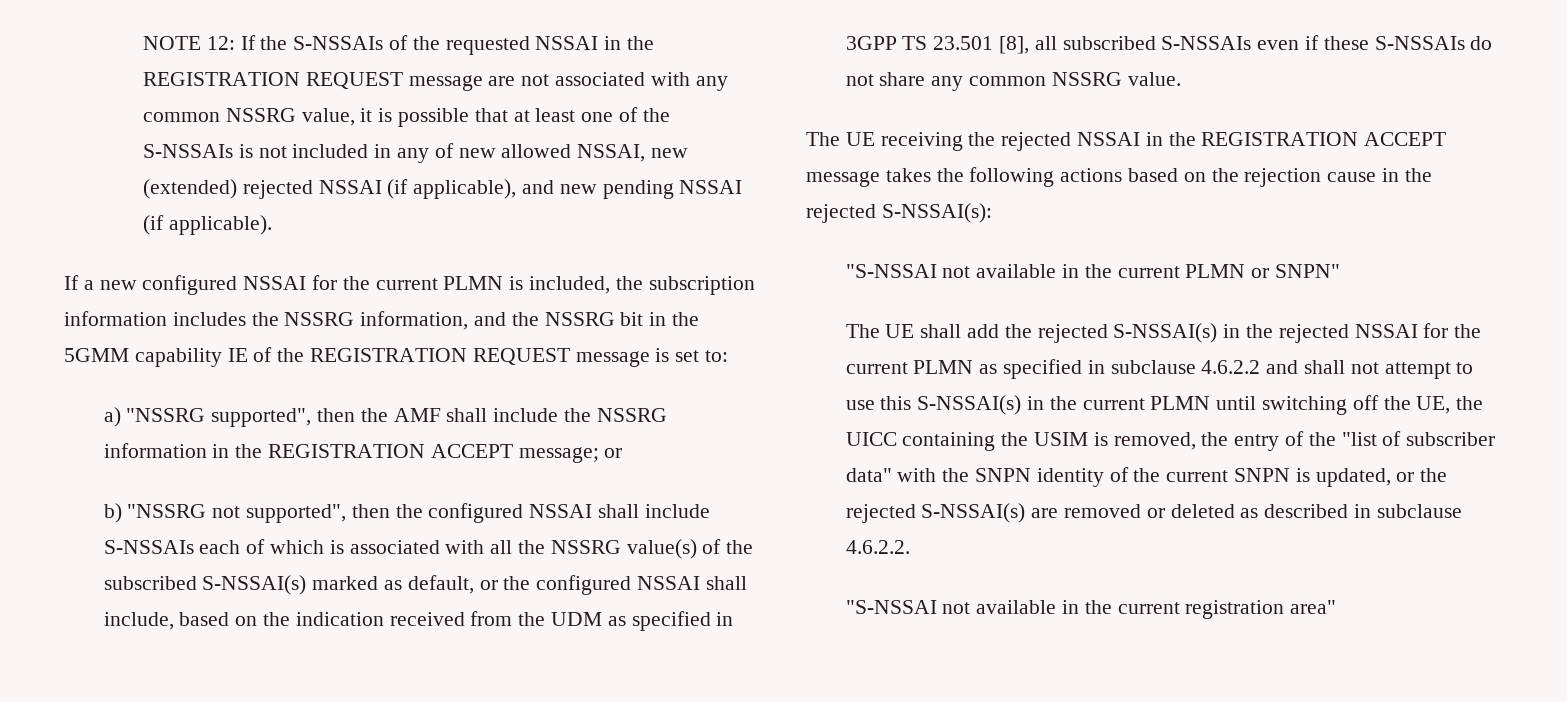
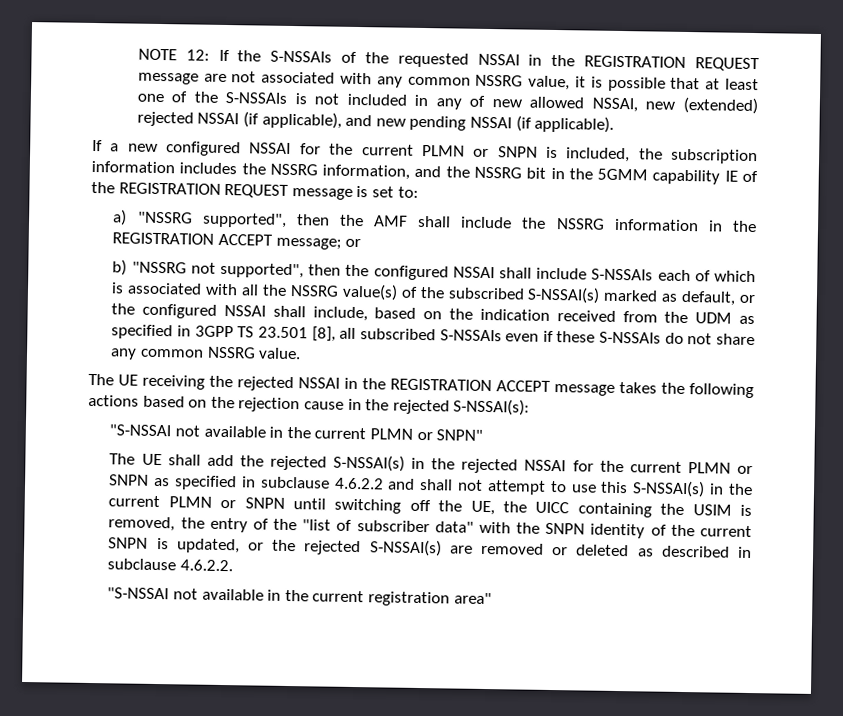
(504, 283) none -> [473,146,538,158] or SNPN
(974, 367) none -> [737,465,754,475] [109,474,150,486] or SNPN
(1211, 403) none -> [220,497,285,509] or SNPN

